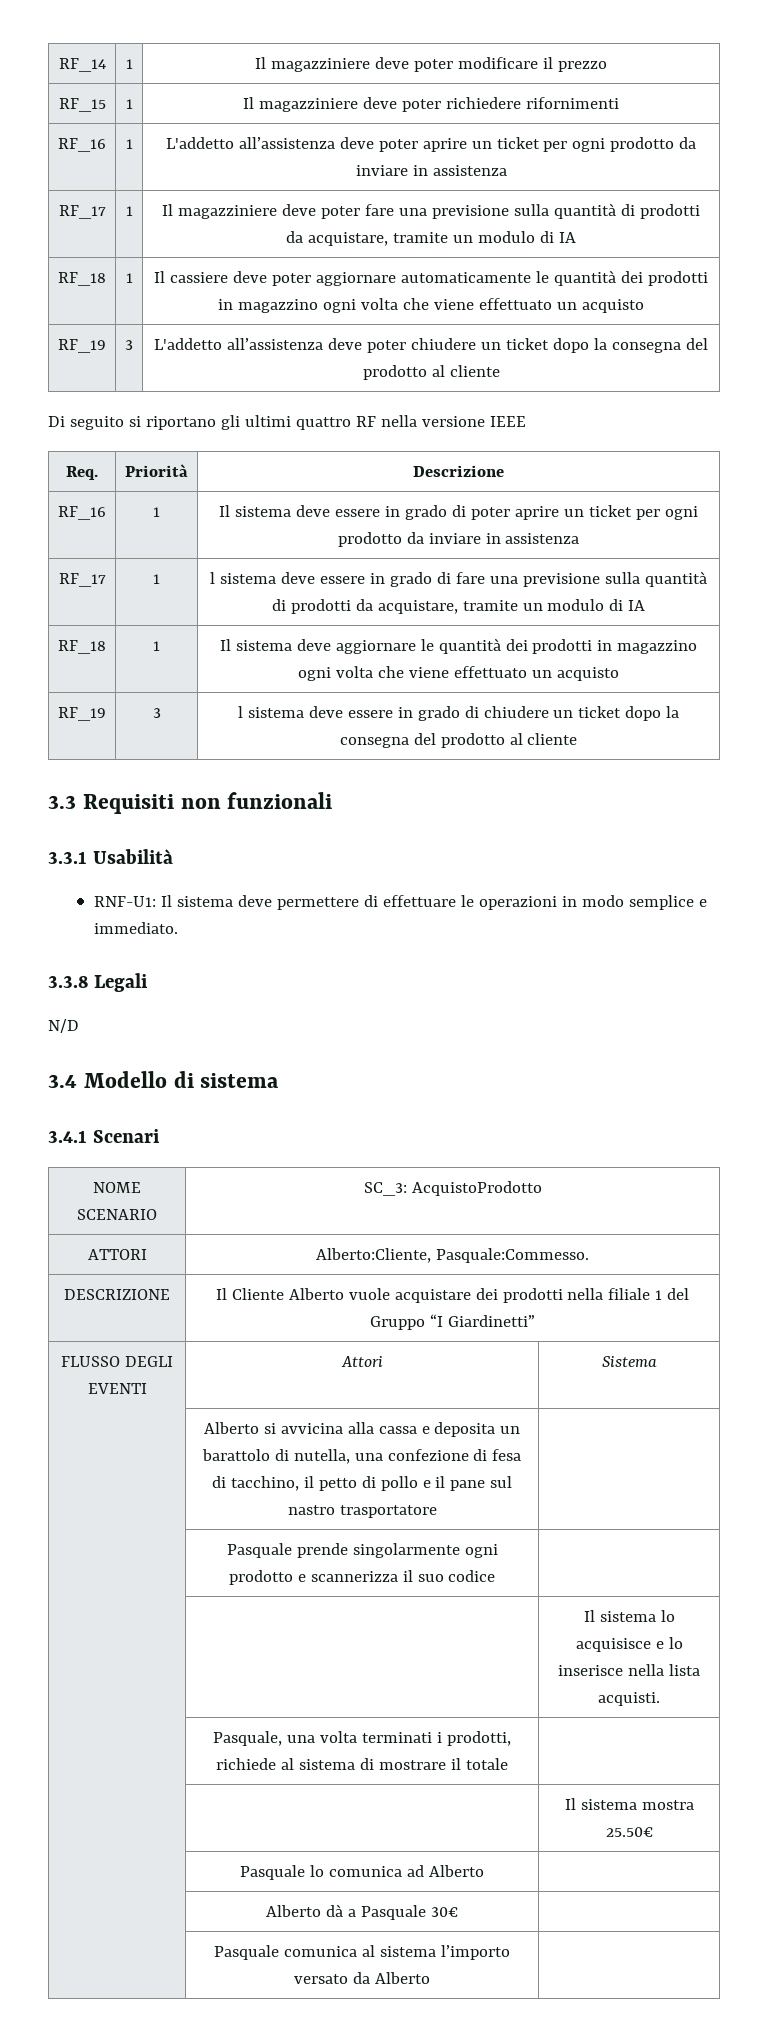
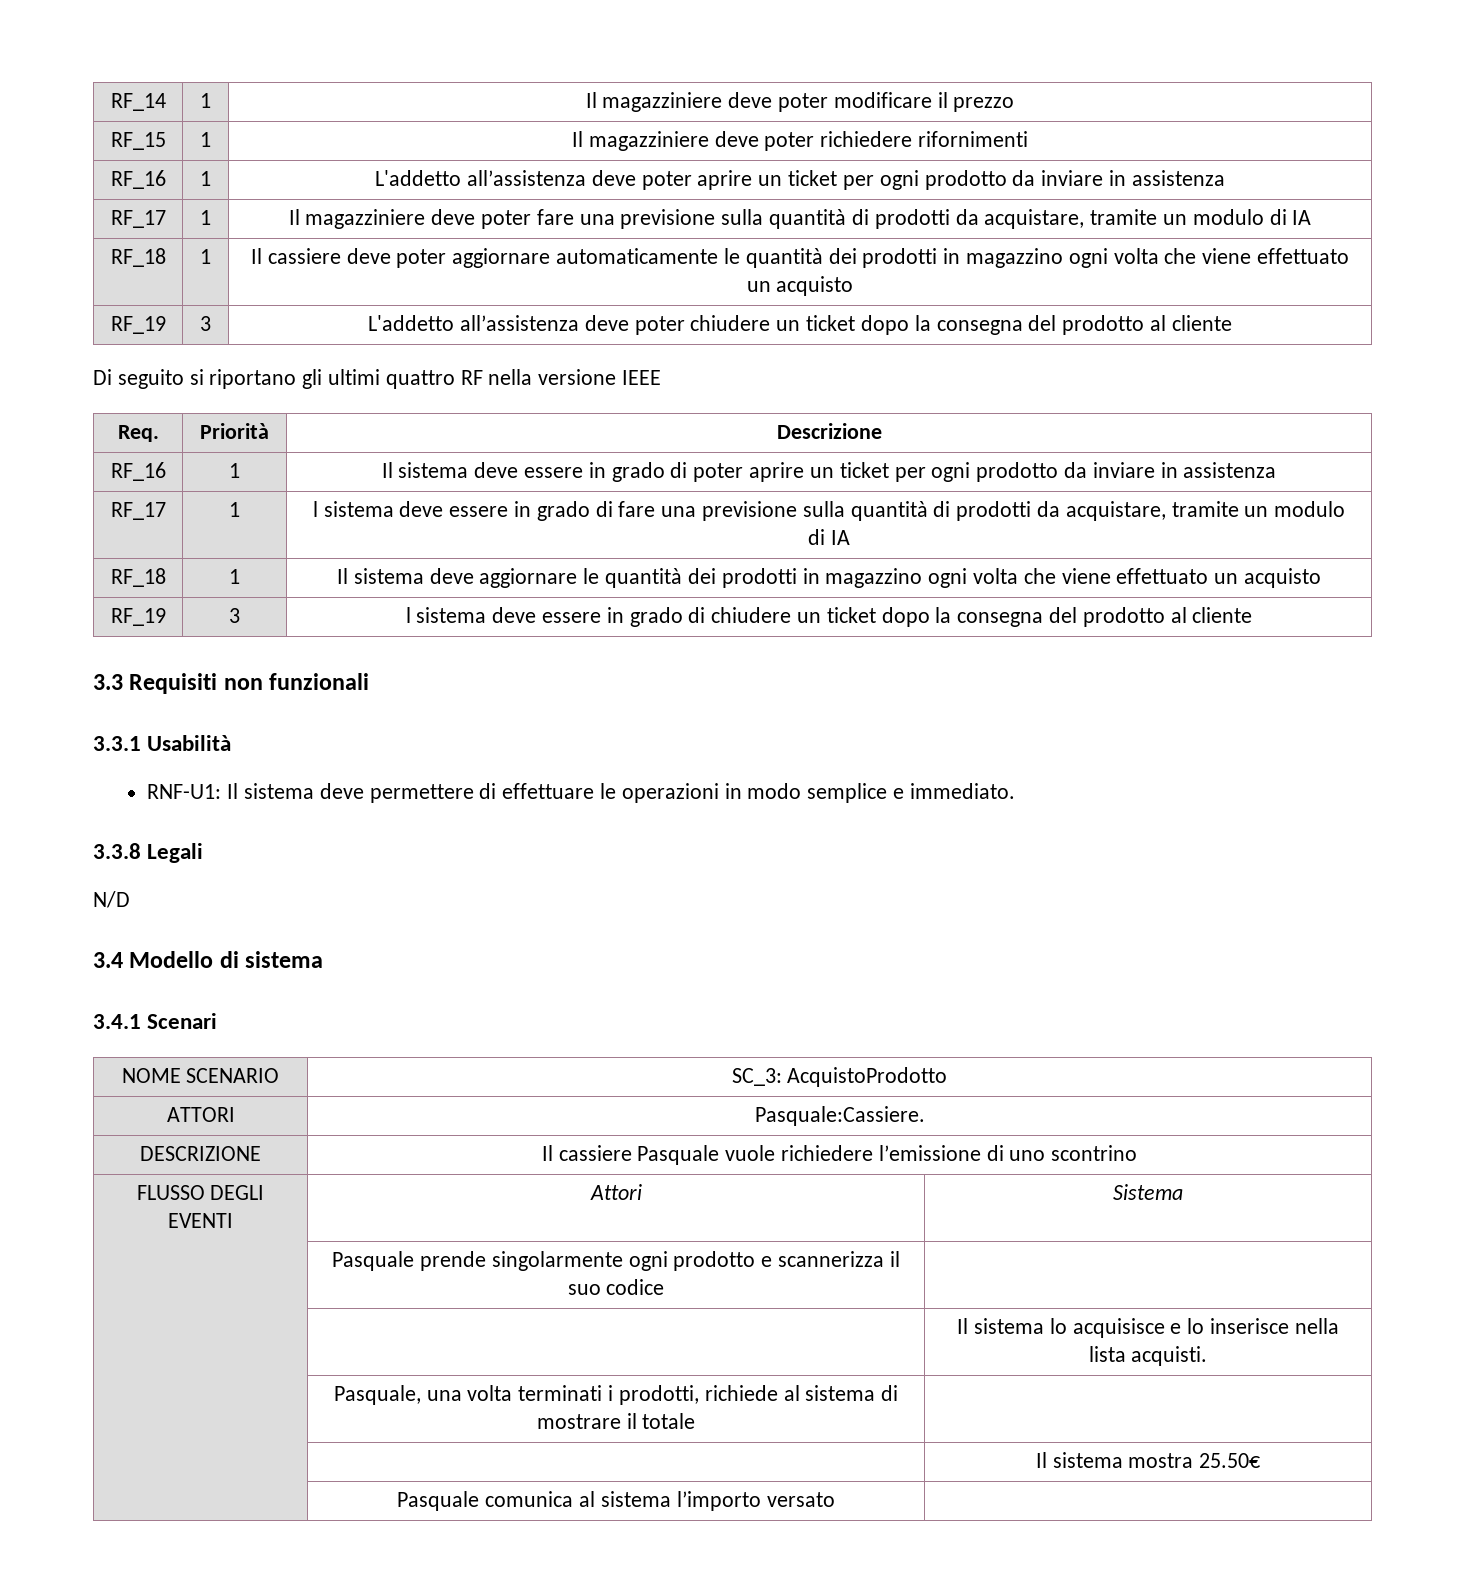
[316,1248,589,1263] Alberto:Cliente, Pasquale:Commesso. -> [754,1106,925,1126] Pasquale:Cassiere.
[231,1288,690,1303] [370,1314,535,1330] Cliente Alberto vuole acquistare dei prodotti nella filiale 1 del Gruppo “I Giardinetti” -> [558,1145,1138,1165] cassiere Pasquale vuole richiedere l’emissione di uno scontrino
[203,1422,521,1437] [201,1449,522,1464] [211,1476,513,1491] [287,1505,437,1518] // | Alberto si avvicina alla cassa e deposita un barattolo di nutella, una confezione di fesa di tacchino, il petto di pollo e il pane sul nastro trasportatore | -> (1183, 1192) none
[240,1865,484,1880] [266,1904,458,1920] // | Pasquale lo comunica ad Alberto | // | Alberto dà a Pasquale 30€ | -> (1261, 1460) none
[353,1972,430,1984] da Alberto -> (835, 1499) none

